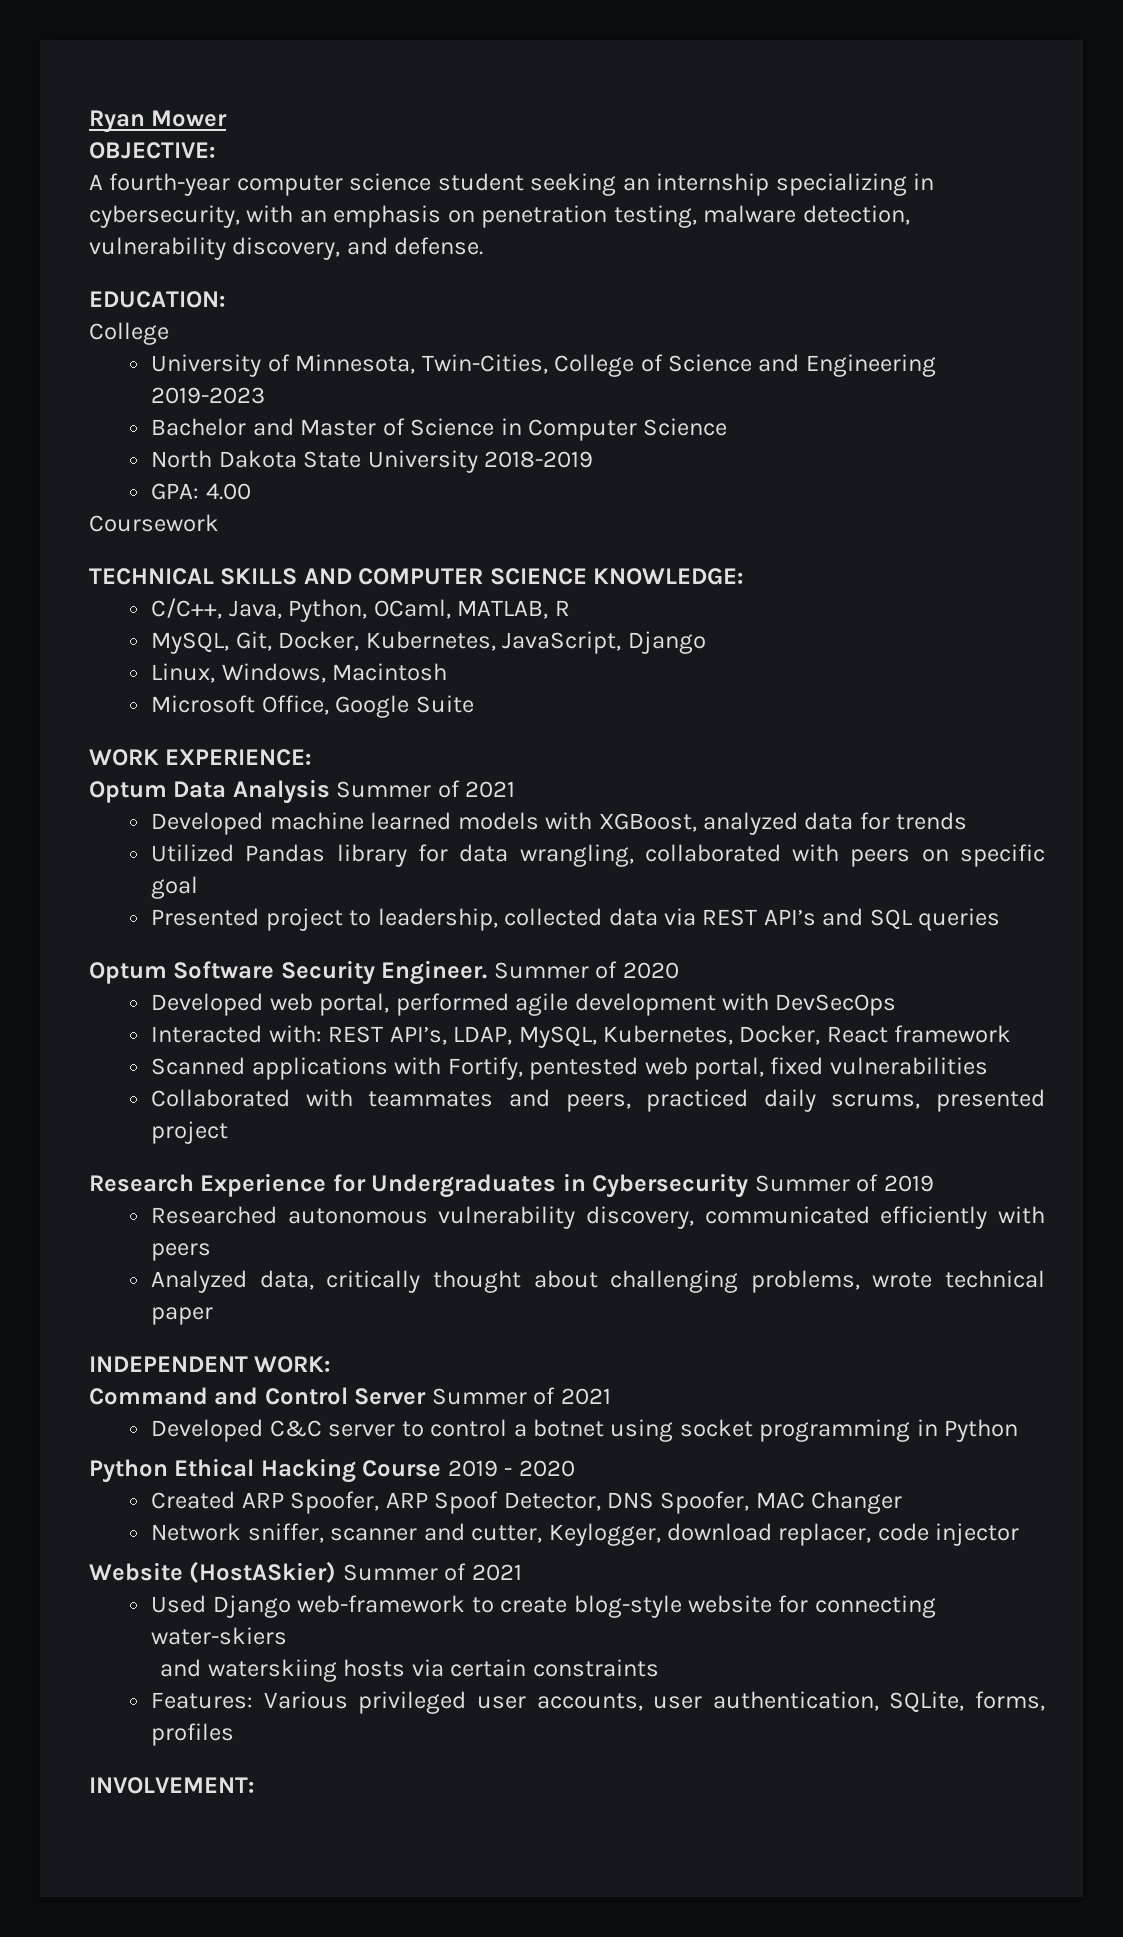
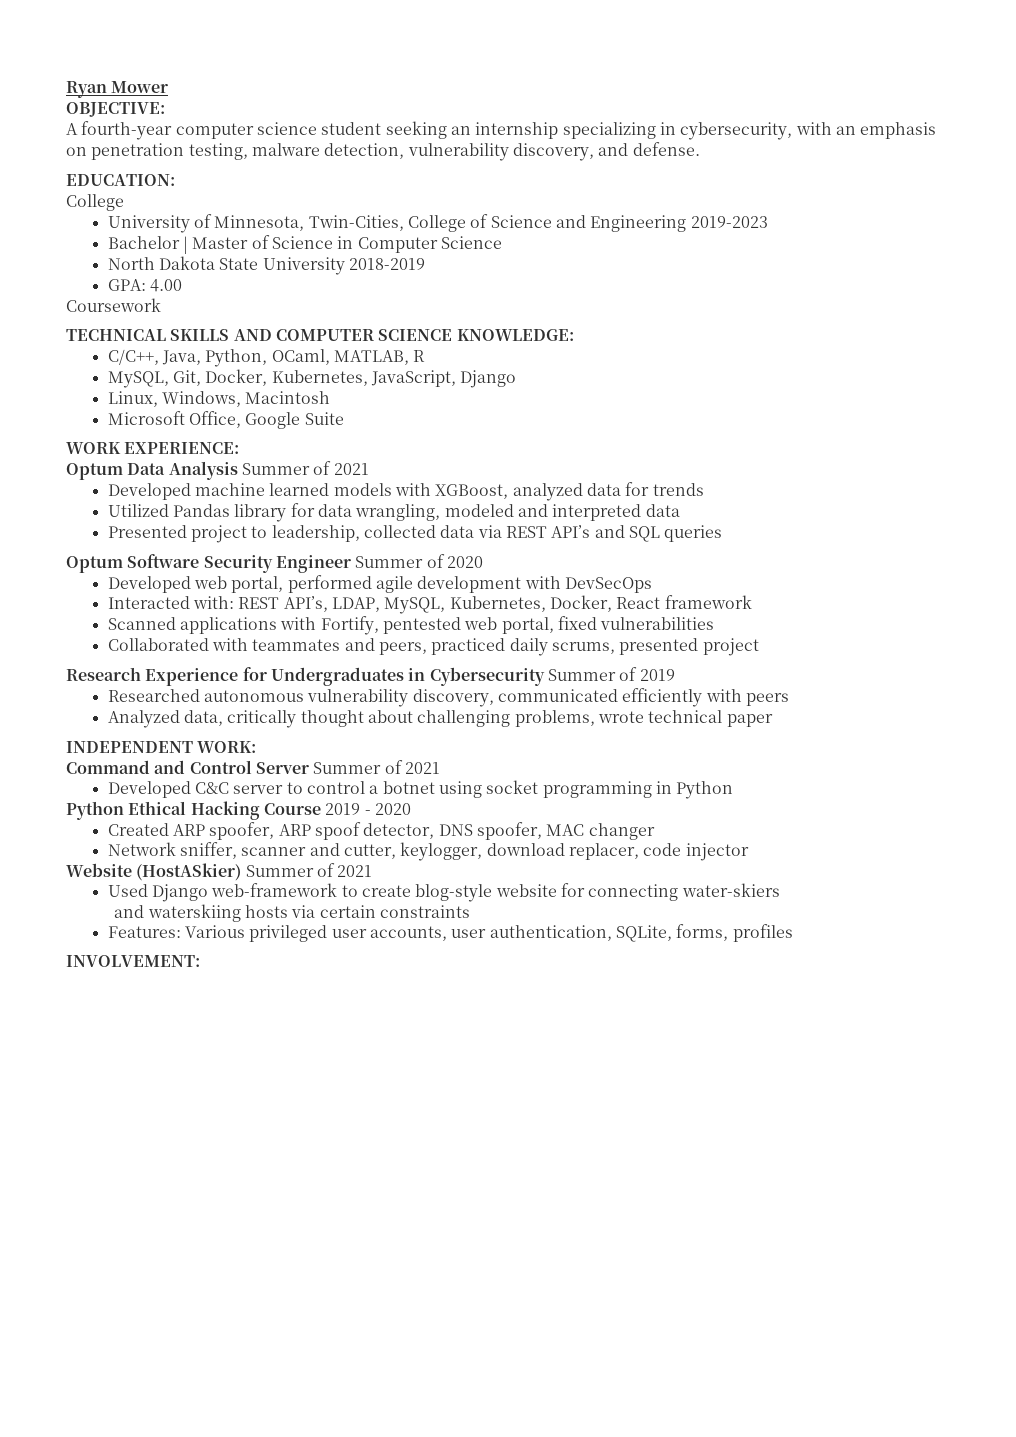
[252,418,294,436] and -> [183,236,189,254] |
[644,844,1045,867] [151,876,199,899] collaborated with peers on specific goal -> [444,504,680,521] modeled and interpreted data
[381,960,488,985] Engineer. -> [275,555,351,573] Engineer
[290,1491,903,1514] Spoofer, ARP Spoof Detector, DNS Spoofer, MAC Changer -> [209,822,655,840] spoofer, ARP spoof detector, DNS spoofer, MAC changer
[548,1523,661,1546] Keylogger, -> [400,842,483,861] keylogger,

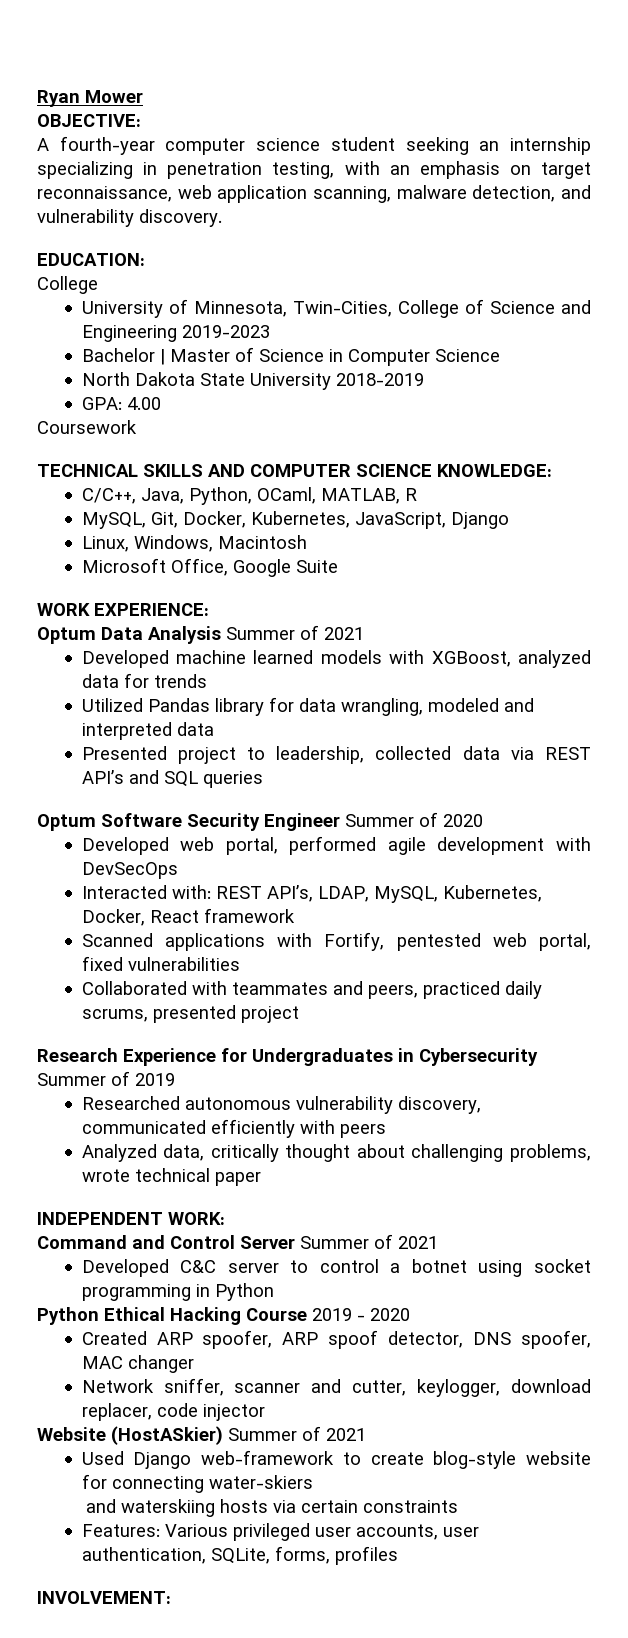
[680,122,793,140] cybersecurity, -> [167,162,335,179] penetration testing,
[91,142,700,161] penetration testing, malware detection, vulnerability discovery, and defense. -> [541,162,591,179] [37,185,591,203] [37,209,222,227] target reconnaissance, web application scanning, malware detection, and vulnerability discovery.

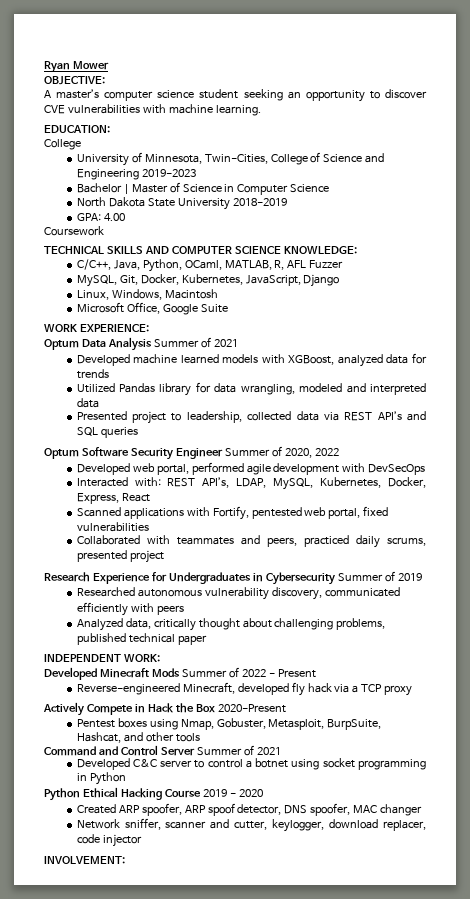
[59,136,155,155] fourth-year -> [56,89,100,99] master’s
[510,137,591,155] [37,161,591,179] [37,185,591,203] [37,209,222,227] internship specializing in penetration testing, with an emphasis on target reconnaissance, web application scanning, malware detection, and vulnerability discovery. -> [305,89,427,102] [44,104,261,116] opportunity to discover CVE vulnerabilities with machine learning.
[404,488,417,501] R -> [274,260,344,270] R, AFL Fuzzer
[443,814,483,827] 2020 -> [284,448,339,458] 2020, 2022
(145, 917) none -> [76,493,119,504] Express,
[203,908,295,923] framework -> (150, 497) none
[81,1169,130,1182] wrote -> [76,633,126,645] published
(225, 1218) none -> [44,667,316,680] [76,682,413,696] [43,702,286,716] [76,718,382,730] [76,732,200,743] // Developed Minecraft Mods Summer of 2022 - Present // Reverse-engineered Minecraft, developed fly hack via a TCP proxy // Actively Compete in Hack the Box 2020-Present // Pentest boxes using Nmap, Gobuster, Metasploit, BurpSuite, Hashcat, and other tools
[37,1426,366,1445] [81,1450,591,1469] [81,1474,313,1493] [85,1499,458,1517] [81,1523,479,1541] [81,1546,398,1565] // Website (HostASkier) Summer of 2021 // Used Django web-framework to create blog-style website for connecting water-skiers // and waterskiing hosts via certain constraints // Features: Various privileged user accounts, user authentication, SQLite, forms, profiles -> (142, 840) none

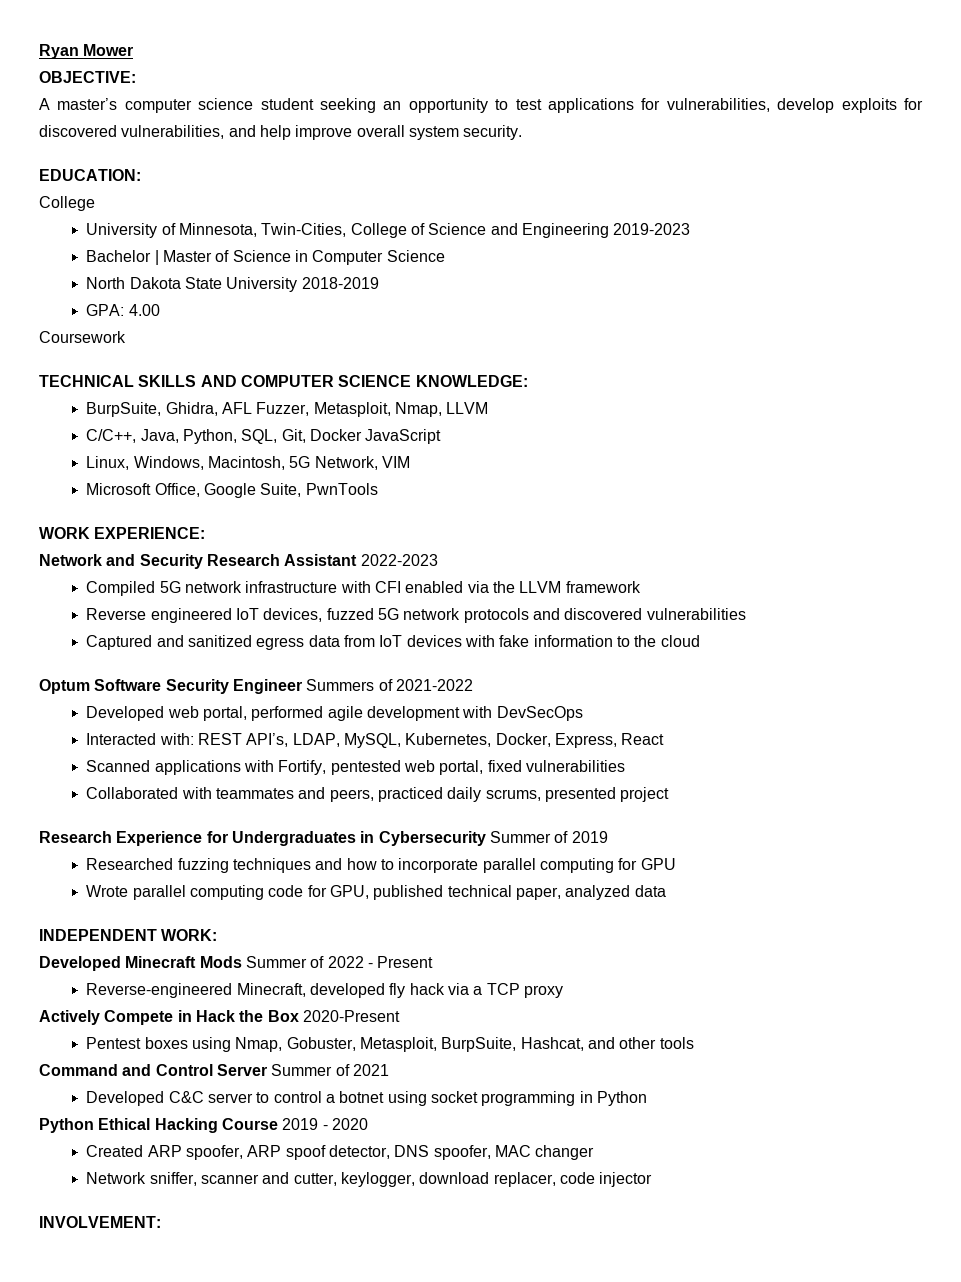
[384,89,427,99] [44,104,261,116] discover CVE vulnerabilities with machine learning. -> [515,98,923,113] [39,125,523,140] test applications for vulnerabilities, develop exploits for discovered vulnerabilities, and help improve overall system security.
[76,259,344,272] [76,274,340,287] [76,289,218,300] C/C++, Java, Python, OCaml, MATLAB, R, AFL Fuzzer // MySQL, Git, Docker, Kubernetes, JavaScript, Django // Linux, Windows, Macintosh -> [86,402,489,417] [86,429,442,444] [86,456,411,470] BurpSuite, Ghidra, AFL Fuzzer, Metasploit, Nmap, LLVM // C/C++, Java, Python, SQL, Git, Docker JavaScript // Linux, Windows, Macintosh, 5G Network, VIM
[200,304,228,313] Suite -> [260,483,378,497] Suite, PwnTools
[44,337,238,351] [76,353,428,367] [76,369,109,379] [76,382,427,396] [76,398,99,408] [76,411,427,424] [76,427,138,438] Optum Data Analysis Summer of 2021 // Developed machine learned models with XGBoost, analyzed data for trends // Utilized Pandas library for data wrangling, modeled and interpreted data // Presented project to leadership, collected data via REST API’s and SQL queries -> [39,554,438,569] [86,581,641,596] [86,608,746,623] [86,635,700,650] Network and Security Research Assistant 2022-2023 // Compiled 5G network infrastructure with CFI enabled via the LLVM framework // Reverse engineered IoT devices, fuzzed 5G network protocols and discovered vulnerabilities // Captured and sanitized egress data from IoT devices with fake information to the cloud
[224,446,339,458] Summer of 2020, 2022 -> [306,679,473,691] Summers of 2021-2022
[137,587,400,600] [76,602,184,616] [76,618,386,631] [76,633,207,645] autonomous vulnerability discovery, communicated efficiently with peers // Analyzed data, critically thought about challenging problems, published technical paper -> [177,858,676,873] [86,885,666,900] fuzzing techniques and how to incorporate parallel computing for GPU // Wrote parallel computing code for GPU, published technical paper, analyzed data

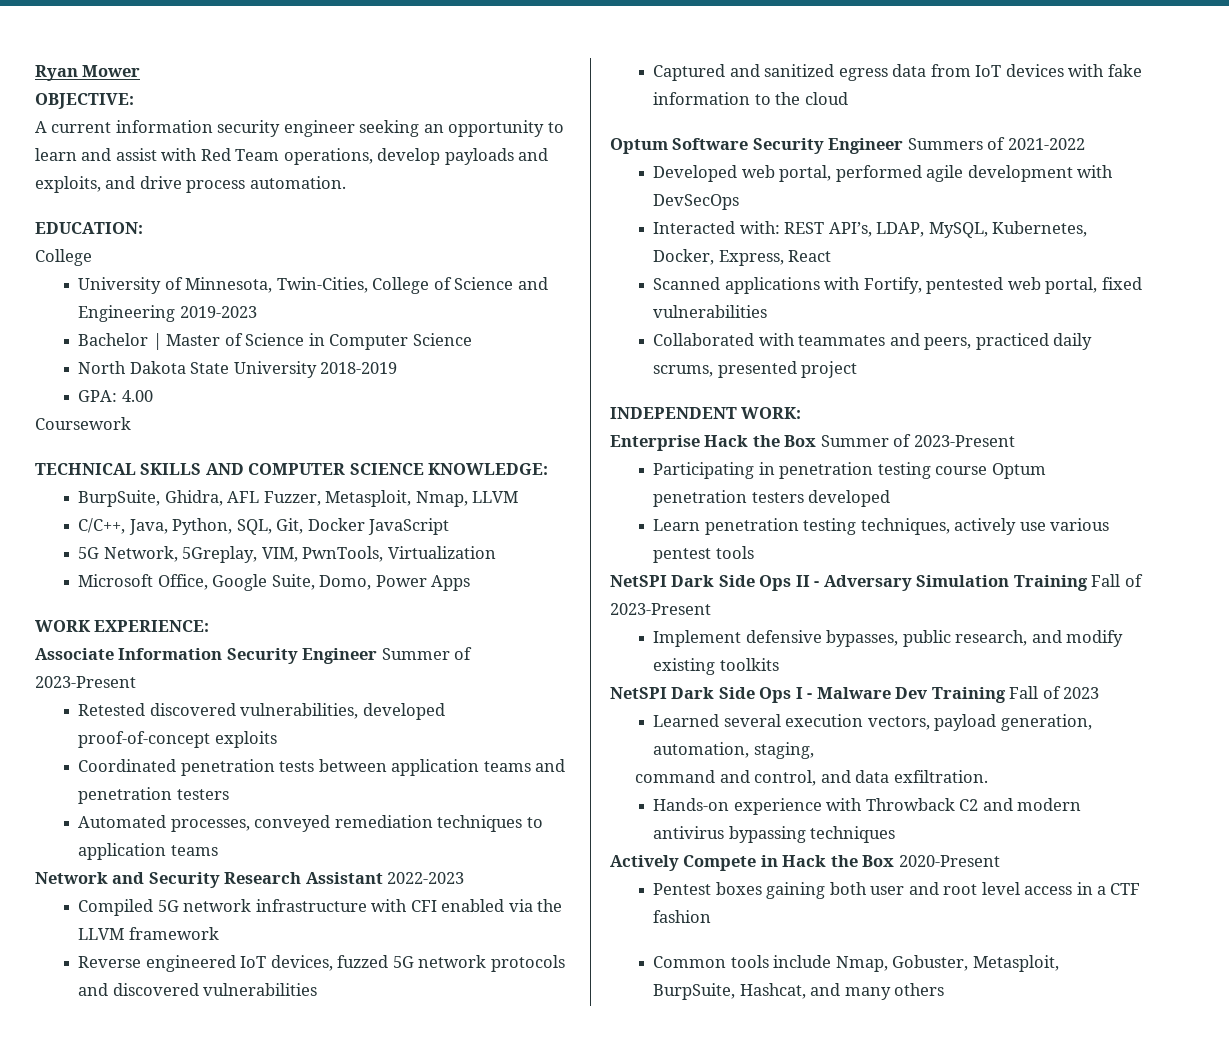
[57,98,923,113] [39,125,523,140] master’s computer science student seeking an opportunity to test applications for vulnerabilities, develop exploits for discovered vulnerabilities, and help improve overall system security. -> [51,120,564,137] [35,148,549,165] [35,176,346,193] current information security engineer seeking an opportunity to learn and assist with Red Team operations, develop payloads and exploits, and drive process automation.
[86,456,411,470] Linux, Windows, Macintosh, 5G Network, VIM -> [78,546,496,563] 5G Network, 5Greplay, VIM, PwnTools, Virtualization
[305,483,378,495] PwnTools -> [319,575,471,591] Domo, Power Apps
(206, 533) none -> [35,647,473,664] [35,676,136,688] [78,703,445,720] [78,731,277,748] [78,759,566,776] [78,787,229,804] [78,815,543,832] [78,843,218,860] // Associate Information Security Engineer Summer of 2023-Present // Retested discovered vulnerabilities, developed proof-of-concept exploits // Coordinated penetration tests between application teams and penetration testers // Automated processes, conveyed remediation techniques to application teams
[39,831,608,846] [86,858,676,873] [86,885,666,900] [39,929,218,941] [39,956,434,971] [86,983,563,998] Research Experience for Undergraduates in Cybersecurity Summer of 2019 // Researched fuzzing techniques and how to incorporate parallel computing for GPU // Wrote parallel computing code for GPU, published technical paper, analyzed data // INDEPENDENT WORK: // Developed Minecraft Mods Summer of 2022 - Present // Reverse-engineered Minecraft, developed fly hack via a TCP proxy -> [610,407,802,419] [610,434,1015,451] [653,462,1046,479] [653,490,891,507] [653,518,1110,535] [653,546,754,563] [610,574,1143,591] [610,603,711,615] [653,630,1124,647] [653,658,779,675] [610,686,1100,703] [653,714,1092,731] [653,742,814,759] [635,770,988,786] [653,798,1082,815] [653,826,896,843] INDEPENDENT WORK: // Enterprise Hack the Box Summer of 2023-Present // Participating in penetration testing course Optum penetration testers developed // Learn penetration testing techniques, actively use various pentest tools // NetSPI Dark Side Ops II - Adversary Simulation Training Fall of 2023-Present // Implement defensive bypasses, public research, and modify existing toolkits // NetSPI Dark Side Ops I - Malware Dev Training Fall of 2023 // Learned several execution vectors, payload generation, automation, staging, // command and control, and data exfiltration. // Hands-on experience with Throwback C2 and modern antivirus bypassing techniques
[192,1037,232,1052] using -> [766,882,1141,899] [653,910,712,923] [653,955,832,968] gaining both user and root level access in a CTF fashion // Common tools include
[619,1037,694,1049] [39,1064,389,1076] [86,1091,647,1106] [39,1118,368,1133] [86,1145,595,1160] [86,1172,653,1187] [39,1216,161,1228] other tools // Command and Control Server Summer of 2021 // Developed C&C server to control a botnet using socket programming in Python // Python Ethical Hacking Course 2019 - 2020 // Created ARP spoofer, ARP spoof detector, DNS spoofer, MAC changer // Network sniffer, scanner and cutter, keylogger, download replacer, code injector // INVOLVEMENT: -> [844,983,945,1000] many others

